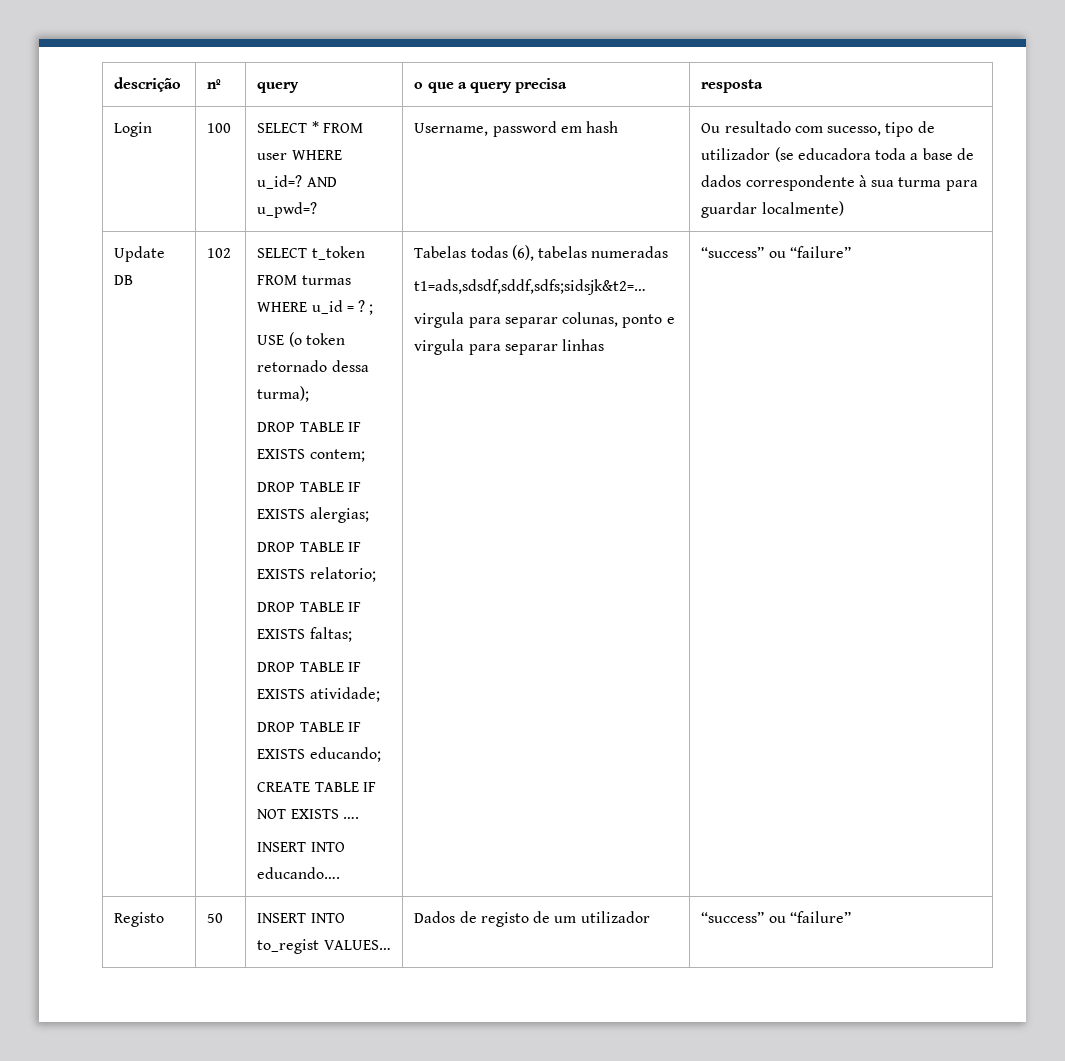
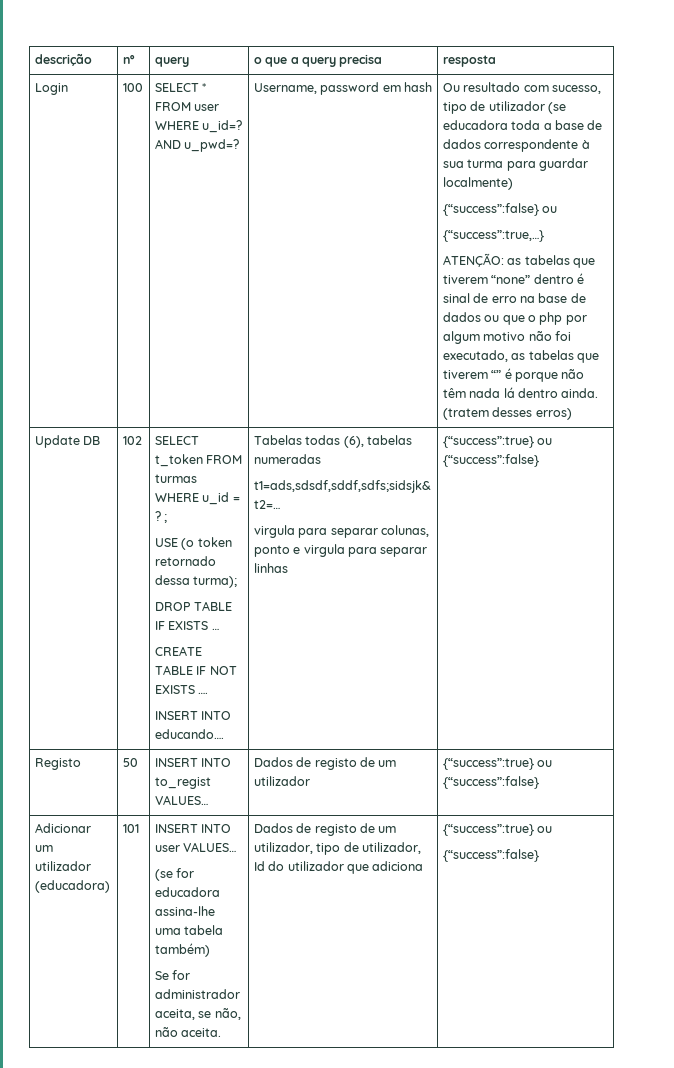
(844, 208) none -> [442,203,558,216] [442,230,544,242] [442,253,596,268] [442,273,585,284] [442,293,586,303] [442,312,587,325] [442,331,572,344] [442,350,600,363] [442,368,585,382] [442,387,599,398] [442,407,572,420] // {“success”:false} ou // {“success”:true,…} // ATENÇÃO: as tabelas que tiverem “none” dentro é sinal de erro na base de dados ou que o php por algum motivo não foi executado, as tabelas que tiverem “” é porque não têm nada lá dentro ainda. (tratem desses erros)
[309,449,365,462] [257,482,361,492] [257,507,369,523] [257,542,361,552] [257,567,376,582] [257,602,361,612] [257,627,352,642] [257,662,361,672] [257,687,380,702] [257,722,361,732] [257,747,381,762] contem; // DROP TABLE IF EXISTS alergias; // DROP TABLE IF EXISTS relatorio; // DROP TABLE IF EXISTS faltas; // DROP TABLE IF EXISTS atividade; // DROP TABLE IF EXISTS educando; -> [211,628,219,630] …
[701,246,851,258] “success” ou “failure” -> [442,436,553,448] [442,454,539,467] {“success”:true} ou {“success”:false}
[701,911,851,923] “success” ou “failure” -> [442,758,553,770] [442,776,539,789] [34,823,91,833] [34,845,53,852] [34,861,91,871] [34,880,110,893] [122,824,139,833] [154,824,232,833] [154,842,237,852] [154,868,195,881] [154,887,220,897] [154,906,215,916] [154,925,224,935] [154,943,210,957] [154,970,191,980] [154,989,240,999] [154,1008,241,1020] [154,1027,222,1037] [253,823,397,836] [253,842,422,855] [253,861,424,874] [442,824,553,836] [442,849,539,862] {“success”:true} ou {“success”:false} // Adicionar um utilizador (educadora) | 101 | INSERT INTO user VALUES… // (se for educadora assina-lhe uma tabela também) // Se for administrador aceita, se não, não aceita. | Dados de registo de um utilizador, tipo de utilizador, Id do utilizador que adiciona | {“success”:true} ou // {“success”:false}

